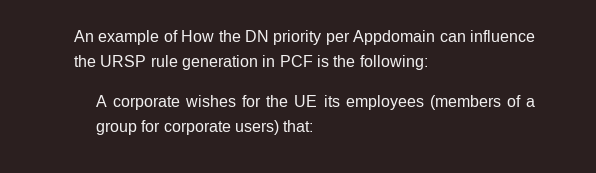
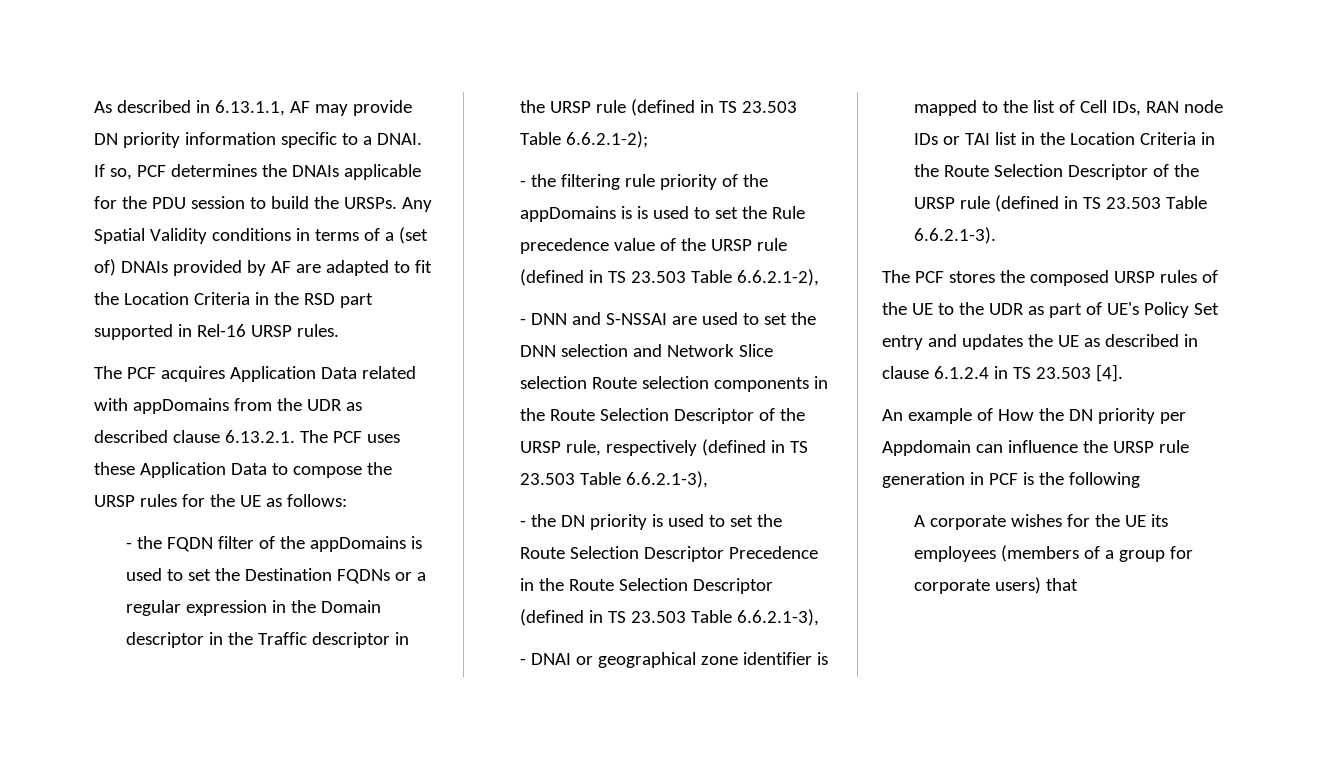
(74, 36) none -> [94,100,412,116] [94,132,422,148] [94,164,421,180] [94,196,432,212] [94,227,428,244] [94,259,432,276] [94,292,373,308] [94,324,339,340] [94,366,416,382] [94,398,362,414] [94,430,400,443] [94,462,392,478] [94,494,347,507] [126,536,423,552] [126,568,427,584] [126,600,382,616] [126,632,410,648] [520,99,798,116] [520,131,649,148] [520,174,769,190] [520,206,806,222] [520,238,788,254] [520,269,820,286] [520,312,817,325] [520,344,774,357] [520,376,829,392] [520,408,806,424] [520,439,809,456] [520,471,709,488] [520,514,783,530] [520,546,819,562] [520,578,774,594] [520,609,820,626] [520,652,829,668] [914,100,1224,116] [914,132,1216,145] [914,164,1200,180] [914,195,1208,212] [914,227,997,244] [882,270,1218,286] [882,302,1219,318] [882,334,1198,350] [882,364,1123,382] As described in 6.13.1.1, AF may provide DN priority information specific to a DNAI. If so, PCF determines the DNAIs applicable for the PDU session to build the URSPs. Any Spatial Validity conditions in terms of a (set of) DNAIs provided by AF are adapted to fit the Location Criteria in the RSD part supported in Rel-16 URSP rules. // The PCF acquires Application Data related with appDomains from the UDR as described clause 6.13.2.1. The PCF uses these Application Data to compose the URSP rules for the UE as follows: // - the FQDN filter of the appDomains is used to set the Destination FQDNs or a regular expression in the Domain descriptor in the Traffic descriptor in the URSP rule (defined in TS 23.503 Table 6.6.2.1-2); // - the filtering rule priority of the appDomains is is used to set the Rule precedence value of the URSP rule (defined in TS 23.503 Table 6.6.2.1-2), // - DNN and S-NSSAI are used to set the DNN selection and Network Slice selection Route selection components in the Route Selection Descriptor of the URSP rule, respectively (defined in TS 23.503 Table 6.6.2.1-3), // - the DN priority is used to set the Route Selection Descriptor Precedence in the Route Selection Descriptor (defined in TS 23.503 Table 6.6.2.1-3), // - DNAI or geographical zone identifier is mapped to the list of Cell IDs, RAN node IDs or TAI list in the Location Criteria in the Route Selection Descriptor of the URSP rule (defined in TS 23.503 Table 6.6.2.1-3). // The PCF stores the composed URSP rules of the UE to the UDR as part of UE's Policy Set entry and updates the UE as described in clause 6.1.2.4 in TS 23.503 [4]. //
[359,55,428,70] following: -> [1068,472,1140,488] following
[283,120,314,132] that: -> [1046,578,1079,591] that

